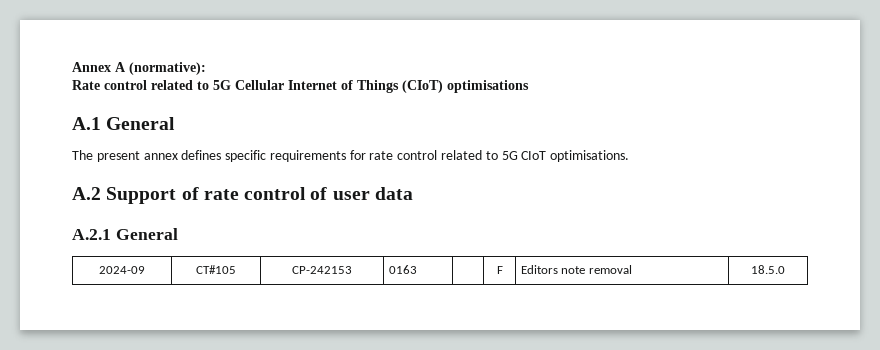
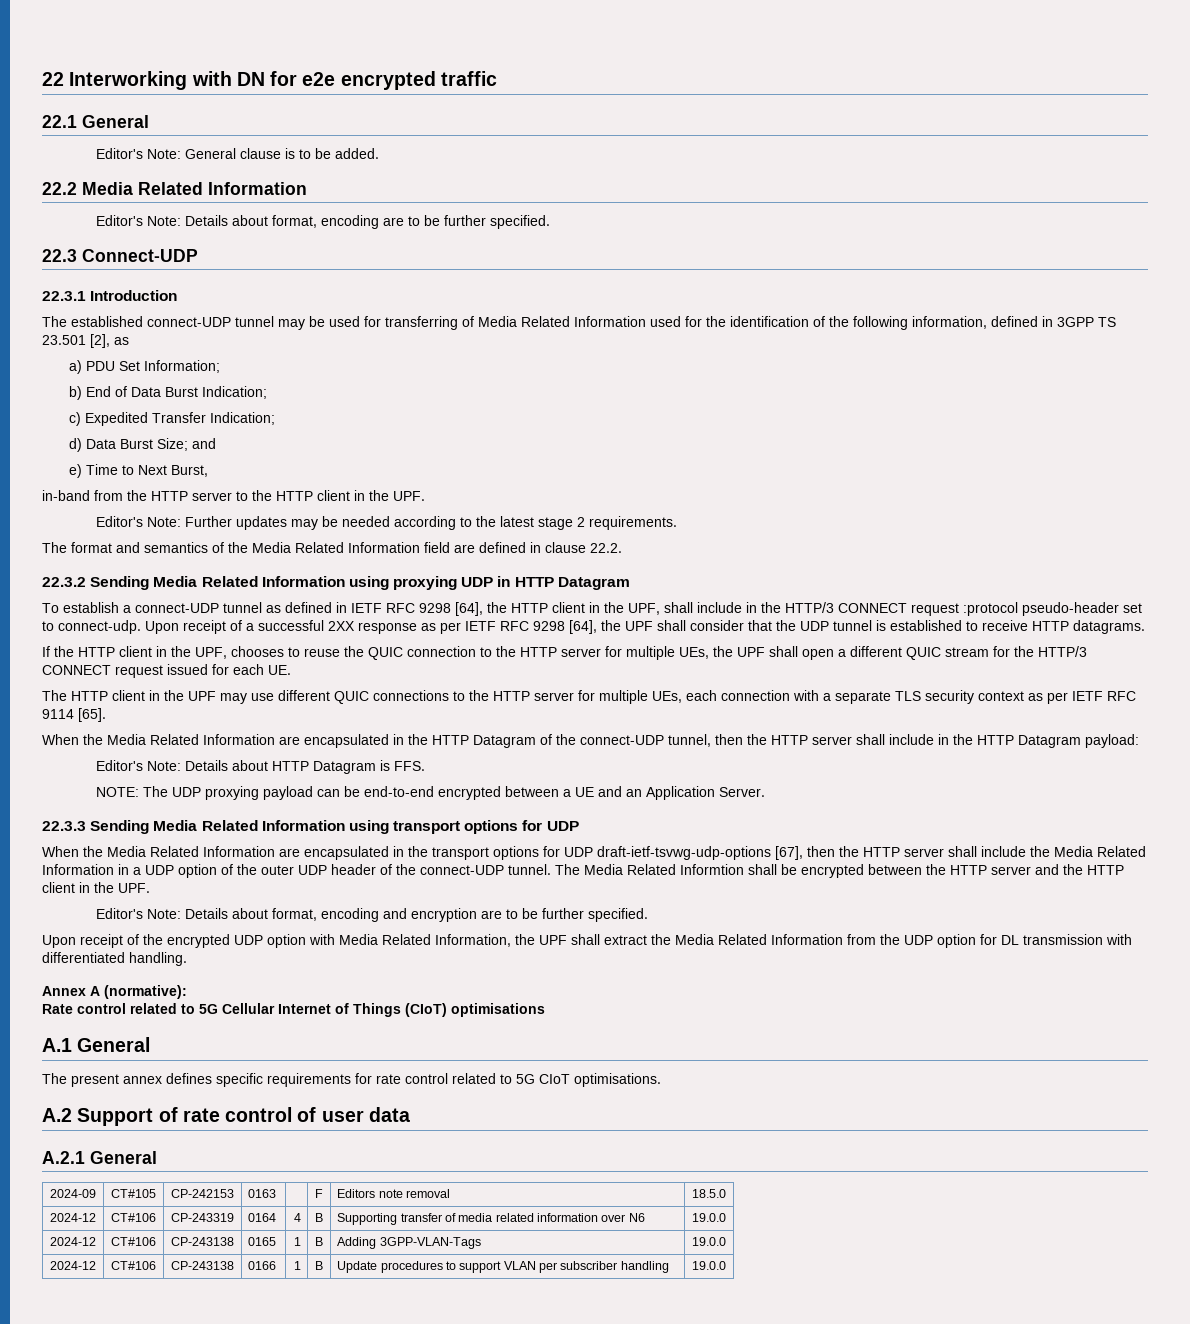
(72, 67) none -> [42,71,497,90] [42,115,149,128] [96,148,380,159] [42,182,307,195] [96,215,551,229] [42,249,198,262] [42,290,178,301] [42,316,1116,330] [42,334,129,348] [69,360,221,374] [69,386,268,400] [69,412,276,426] [69,438,217,452] [69,464,209,478] [42,490,425,501] [96,516,678,530] [42,542,622,553] [42,576,630,590] [42,602,1142,616] [42,620,1145,634] [42,646,1087,660] [42,664,291,678] [42,690,1136,704] [42,708,106,722] [42,734,1139,748] [96,760,426,774] [96,786,766,800] [42,820,579,834] [42,846,1146,860] [42,864,1124,878] [42,882,150,893] [96,908,649,922] [42,934,1132,948] [42,952,187,966] 22 Interworking with DN for e2e encrypted traffic // 22.1 General // Editor's Note: General clause is to be added. // 22.2 Media Related Information // Editor's Note: Details about format, encoding are to be further specified. // 22.3 Connect-UDP // 22.3.1 Introduction // The established connect-UDP tunnel may be used for transferring of Media Related Information used for the identification of the following information, defined in 3GPP TS 23.501 [2], as // a) PDU Set Information; // b) End of Data Burst Indication; // c) Expedited Transfer Indication; // d) Data Burst Size; and // e) Time to Next Burst, // in-band from the HTTP server to the HTTP client in the UPF. // Editor's Note: Further updates may be needed according to the latest stage 2 requirements. // The format and semantics of the Media Related Information field are defined in clause 22.2. // 22.3.2 Sending Media Related Information using proxying UDP in HTTP Datagram // To establish a connect-UDP tunnel as defined in IETF RFC 9298 [64], the HTTP client in the UPF, shall include in the HTTP/3 CONNECT request :protocol pseudo-header set to connect-udp. Upon receipt of a successful 2XX response as per IETF RFC 9298 [64], the UPF shall consider that the UDP tunnel is established to receive HTTP datagrams. // If the HTTP client in the UPF, chooses to reuse the QUIC connection to the HTTP server for multiple UEs, the UPF shall open a different QUIC stream for the HTTP/3 CONNECT request issued for each UE. // The HTTP client in the UPF may use different QUIC connections to the HTTP server for multiple UEs, each connection with a separate TLS security context as per IETF RFC 9114 [65]. // When the Media Related Information are encapsulated in the HTTP Datagram of the connect-UDP tunnel, then the HTTP server shall include in the HTTP Datagram payload: // Editor's Note: Details about HTTP Datagram is FFS. // NOTE: The UDP proxying payload can be end-to-end encrypted between a UE and an Application Server. // 22.3.3 Sending Media Related Information using transport options for UDP // When the Media Related Information are encapsulated in the transport options for UDP draft-ietf-tsvwg-udp-options [67], then the HTTP server shall include the Media Related Information in a UDP option of the outer UDP header of the connect-UDP tunnel. The Media Related Informtion shall be encrypted between the HTTP server and the HTTP client in the UPF. // Editor's Note: Details about format, encoding and encryption are to be further specified. // Upon receipt of the encrypted UDP option with Media Related Information, the UPF shall extract the Media Related Information from the UDP option for DL transmission with differentiated handling. //
(785, 269) none -> [50,1213,96,1222] [111,1213,156,1222] [171,1213,234,1222] [248,1213,277,1222] [293,1213,301,1222] [315,1213,323,1222] [337,1213,645,1225] [692,1213,726,1222] [50,1237,96,1246] [111,1237,156,1246] [171,1237,234,1246] [248,1237,277,1246] [293,1237,301,1246] [315,1237,323,1246] [337,1237,481,1249] [692,1237,726,1246] [50,1261,96,1270] [111,1261,156,1270] [171,1261,234,1270] [248,1261,277,1270] [293,1261,301,1270] [315,1261,323,1270] [337,1261,669,1273] [692,1261,726,1270] // 2024-12 | CT#106 | CP-243319 | 0164 | 4 | B | Supporting transfer of media related information over N6 | 19.0.0 // 2024-12 | CT#106 | CP-243138 | 0165 | 1 | B | Adding 3GPP-VLAN-Tags | 19.0.0 // 2024-12 | CT#106 | CP-243138 | 0166 | 1 | B | Update procedures to support VLAN per subscriber handling | 19.0.0

